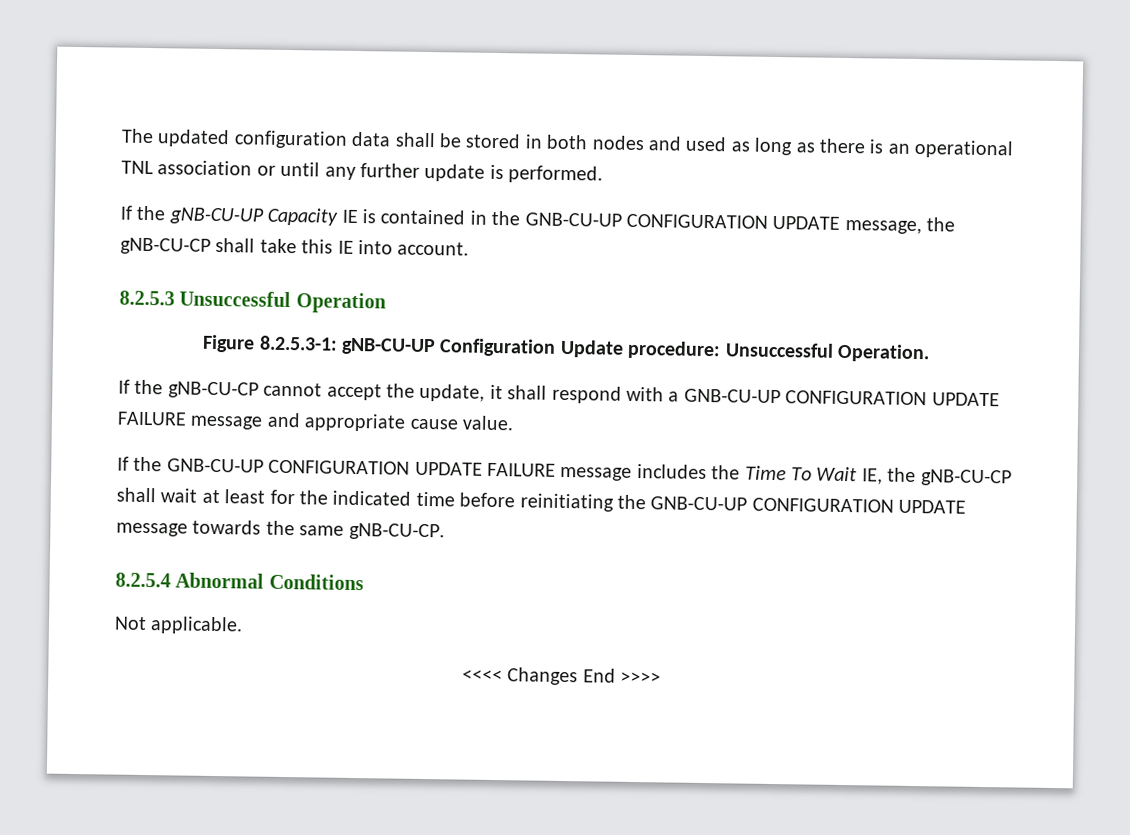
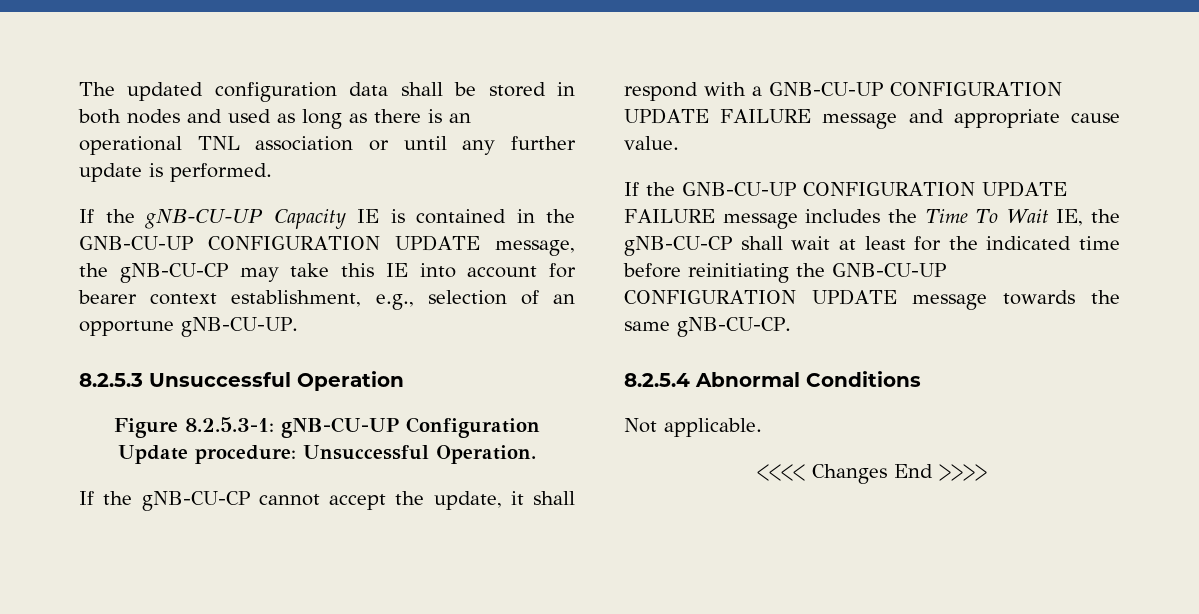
[215,237,256,253] shall -> [239,267,279,282] may
[397,241,470,256] account. -> [467,263,576,278] [78,290,576,310] [79,317,298,337] account for bearer context establishment, e.g., selection of an opportune gNB-CU-UP.

